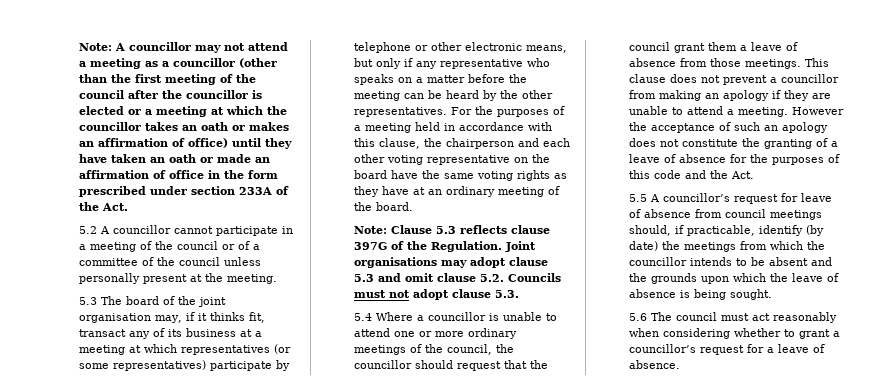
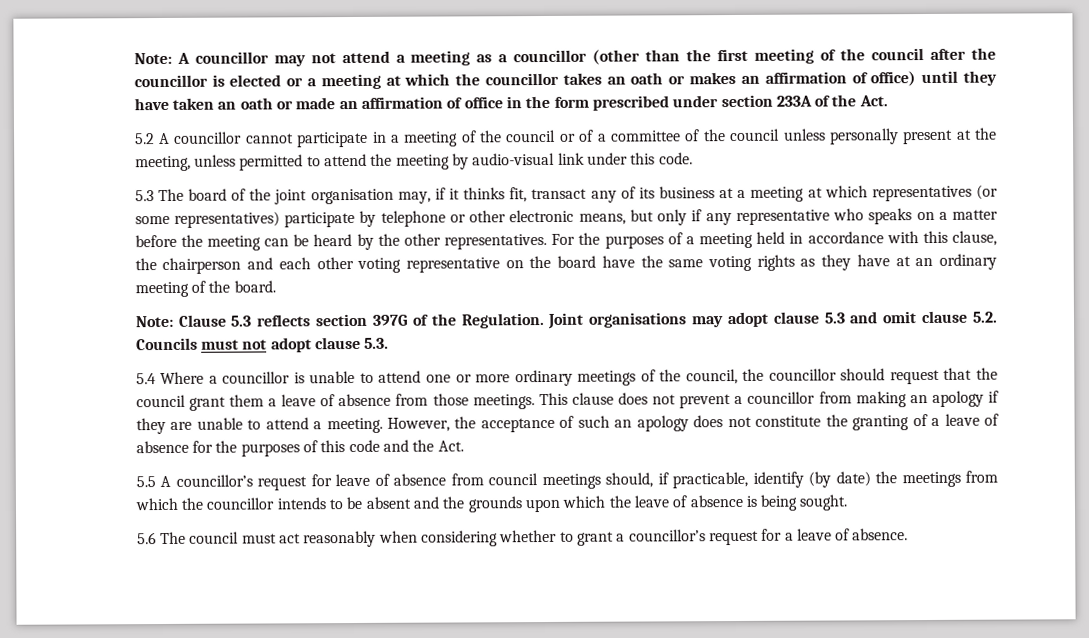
[227,274,278,284] meeting. -> [134,152,693,172] meeting, unless permitted to attend the meeting by audio-visual link under this code.
[511,225,551,234] clause -> [315,313,369,327] section
[792,107,845,115] However -> [386,417,450,432] However,

